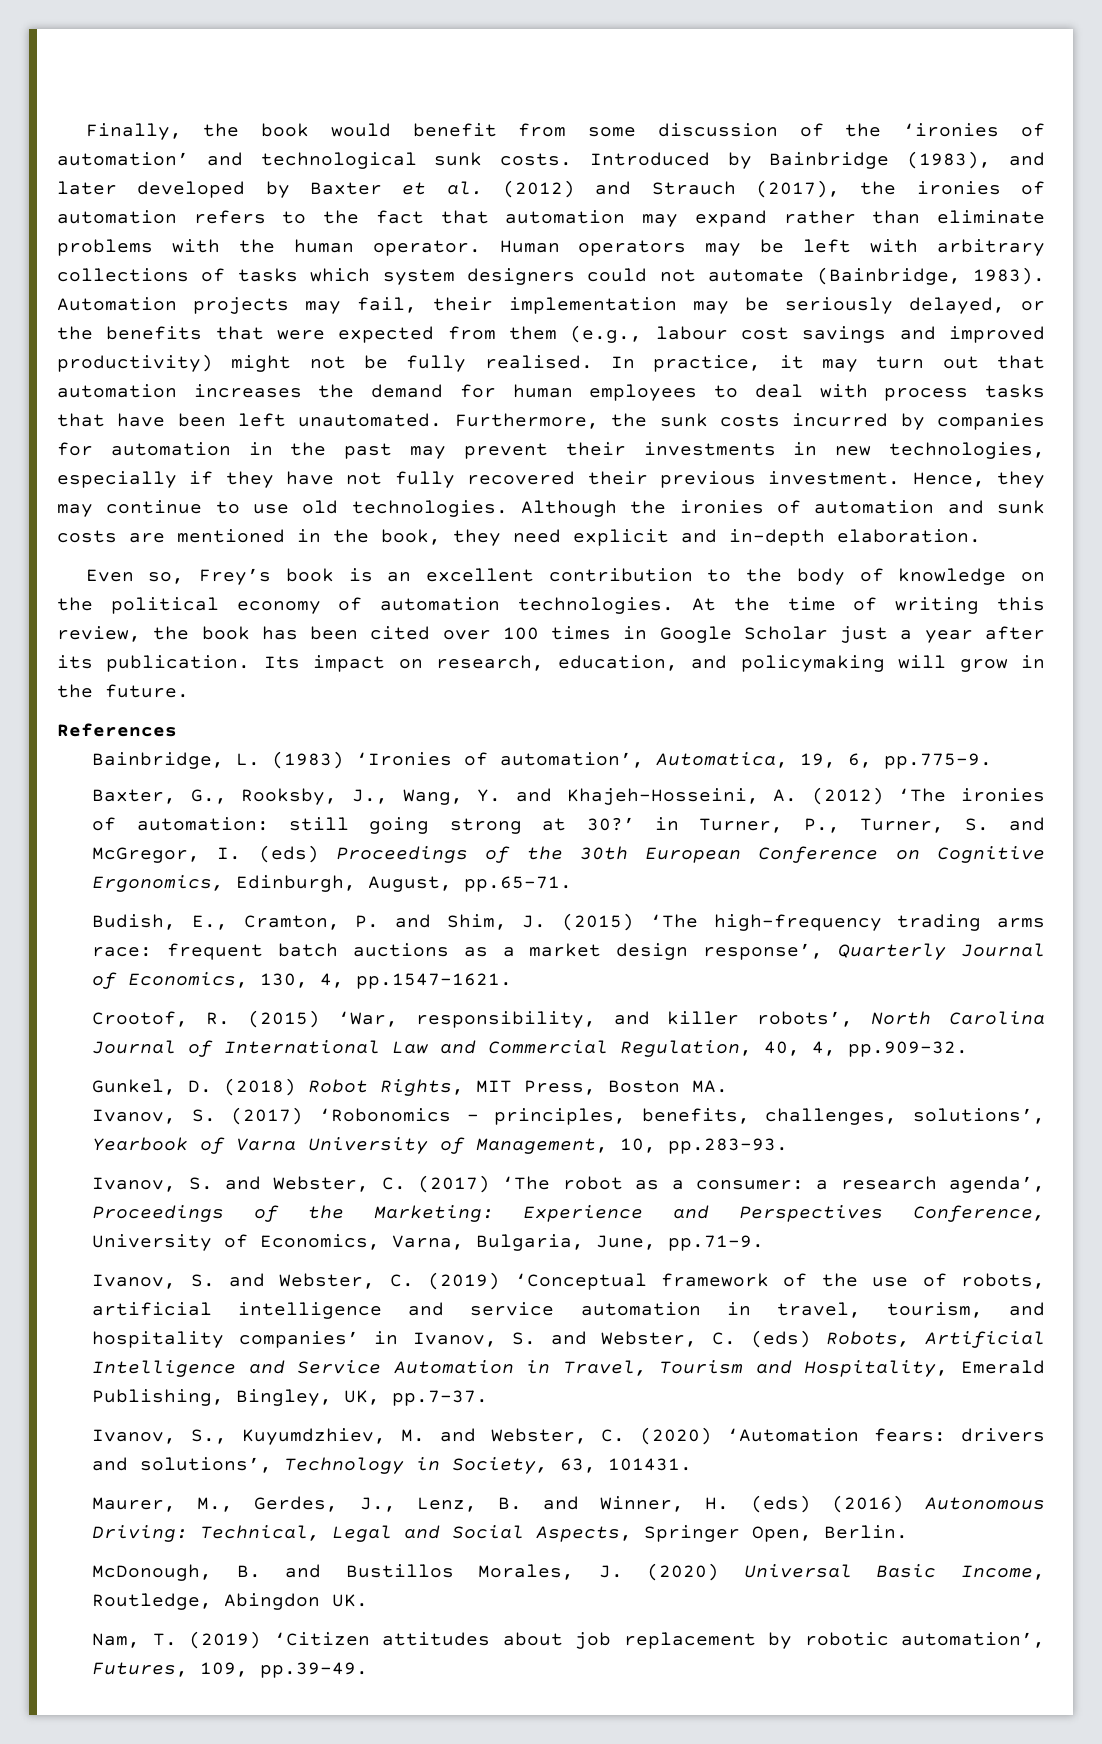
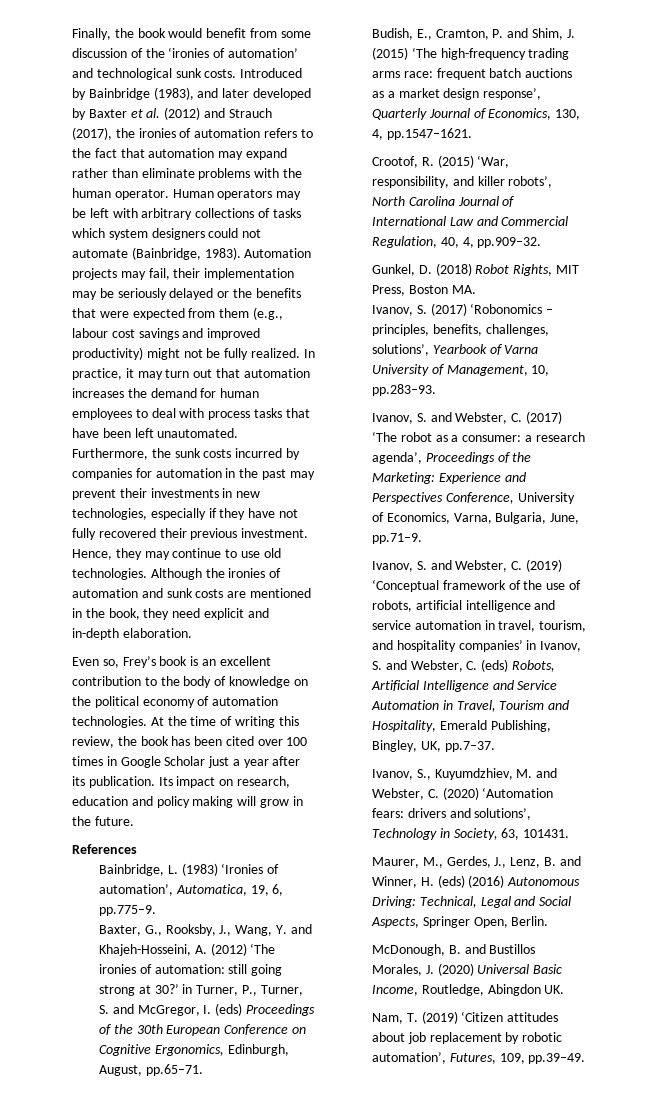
[909,297,1005,314] delayed, -> [169,288,214,300] delayed
[484,355,593,369] realised. -> [250,348,300,358] realized.
[557,655,885,672] education, and policymaking -> [72,796,234,808] education and policy making

